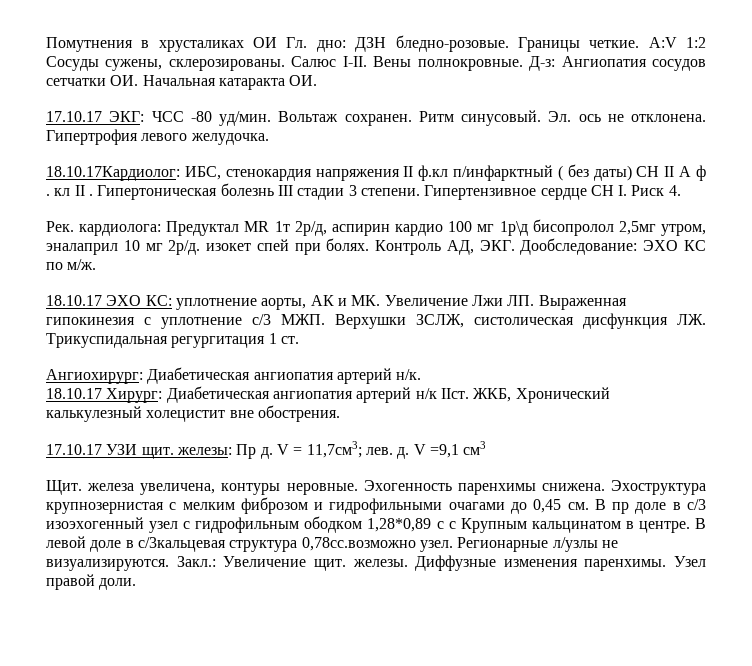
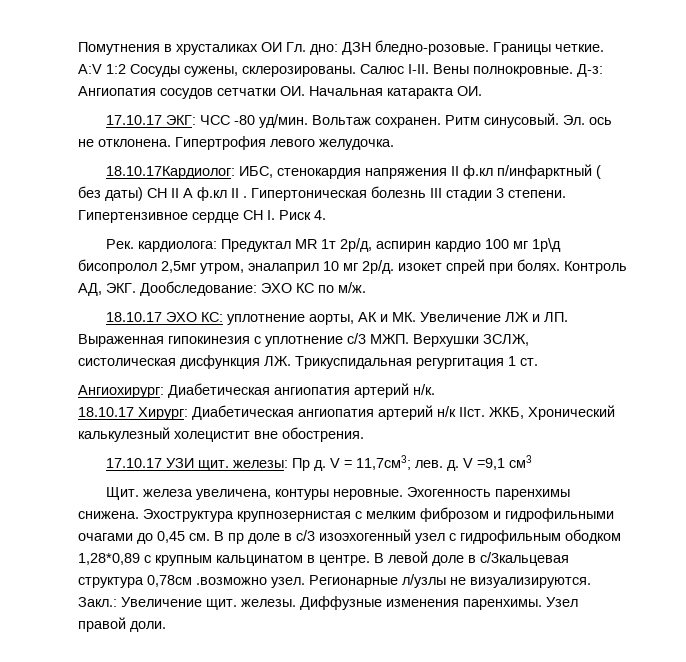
[695,165,706,181] [46,188,71,196] ф . кл -> [197,187,227,201] ф.кл
[256,239,289,251] спей -> [446,259,485,274] спрей
[471,295,503,306] Лжи -> [505,312,541,322] ЛЖ и
[448,518,527,533] с Крупным -> [155,555,212,566] крупным
[301,537,416,551] 0,78сс.возможно -> [147,575,267,587] 0,78см .возможно

